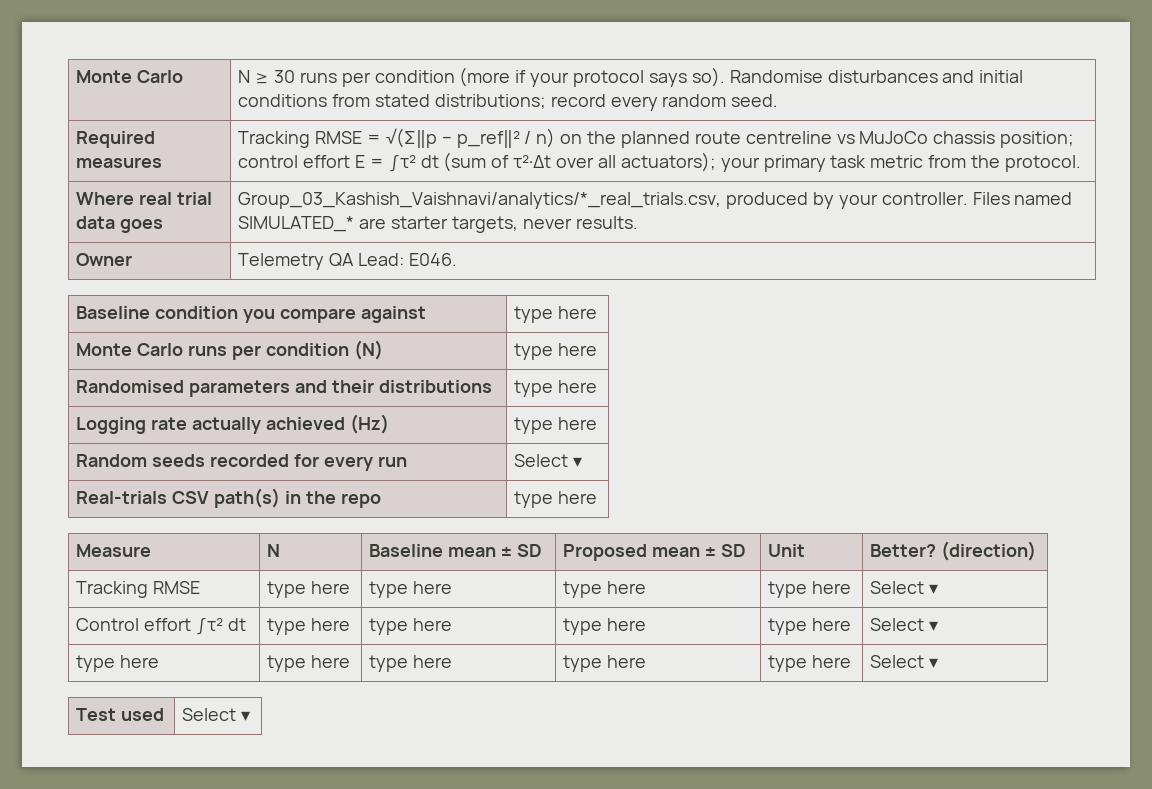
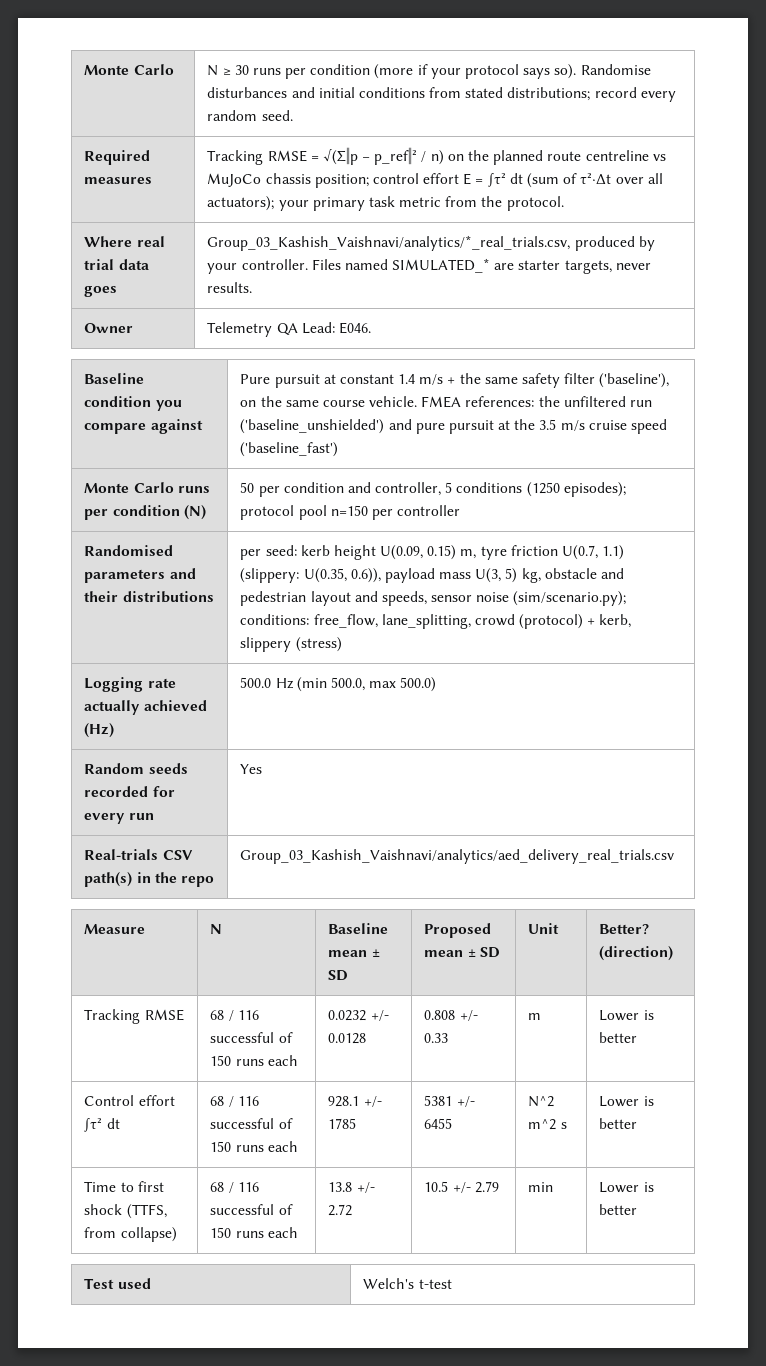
[514,306,598,323] type here -> [240,373,670,388] [240,396,653,408] [240,419,668,434] [240,442,339,457] Pure pursuit at constant 1.4 m/s + the same safety filter ('baseline'), on the same course vehicle. FMEA references: the unfiltered run ('baseline_unshielded') and pure pursuit at the 3.5 m/s cruise speed ('baseline_fast')
[514,343,598,360] type here -> [240,482,626,497] [240,505,461,520] 50 per condition and controller, 5 conditions (1250 episodes); protocol pool n=150 per controller
[514,380,598,397] type here -> [240,545,625,560] [240,568,625,583] [240,591,627,606] [240,614,632,629] [240,637,342,652] per seed: kerb height U(0.09, 0.15) m, tyre friction U(0.7, 1.1) (slippery: U(0.35, 0.6)), payload mass U(3, 5) kg, obstacle and pedestrian layout and speeds, sensor noise (sim/scenario.py); conditions: free_flow, lane_splitting, crowd (protocol) + kerb, slippery (stress)
[514,417,598,434] type here -> [240,677,437,692] 500.0 Hz (min 500.0, max 500.0)
[514,454,583,467] Select ▾ -> [240,764,263,774] Yes
[514,491,598,508] type here -> [240,849,675,864] Group_03_Kashish_Vaishnavi/analytics/aed_delivery_real_trials.csv
[267,581,351,598] [369,581,453,598] [563,581,647,598] [768,581,852,598] [870,581,939,594] [76,618,246,635] [267,618,351,635] [369,618,453,635] [563,618,647,635] [768,618,852,635] [870,618,939,631] [76,655,160,672] [267,655,351,672] [369,655,453,672] [563,655,647,672] [768,655,852,672] [870,655,939,668] type here | type here | type here | type here | Select ▾ // Control effort ∫τ² dt | type here | type here | type here | type here | Select ▾ // type here | type here | type here | type here | type here | Select ▾ -> [210,1010,259,1021] [210,1032,293,1043] [210,1055,298,1066] [328,1010,389,1021] [328,1033,367,1044] [424,1010,478,1021] [424,1033,449,1043] [528,1013,542,1020] [599,1010,654,1021] [599,1032,638,1043] [84,1095,175,1106] [84,1118,120,1132] [210,1096,259,1107] [210,1118,293,1129] [210,1141,298,1152] [328,1096,382,1107] [328,1118,357,1129] [424,1095,475,1107] [424,1118,453,1129] [528,1096,555,1107] [528,1119,567,1130] [599,1096,654,1107] [599,1118,638,1129] [84,1181,164,1192] [84,1204,167,1219] [84,1227,177,1242] [210,1182,259,1193] [210,1204,293,1215] [210,1227,298,1238] [328,1182,375,1193] [328,1204,353,1216] [424,1181,499,1193] [528,1182,554,1192] [599,1182,654,1193] [599,1204,638,1215] 68 / 116 successful of 150 runs each | 0.0232 +/- 0.0128 | 0.808 +/- 0.33 | m | Lower is better // Control effort ∫τ² dt | 68 / 116 successful of 150 runs each | 928.1 +/- 1785 | 5381 +/- 6455 | N^2 m^2 s | Lower is better // Time to first shock (TTFS, from collapse) | 68 / 116 successful of 150 runs each | 13.8 +/- 2.72 | 10.5 +/- 2.79 | min | Lower is better
[182,708,251,721] Select ▾ -> [363,1278,452,1289] Welch's t-test

